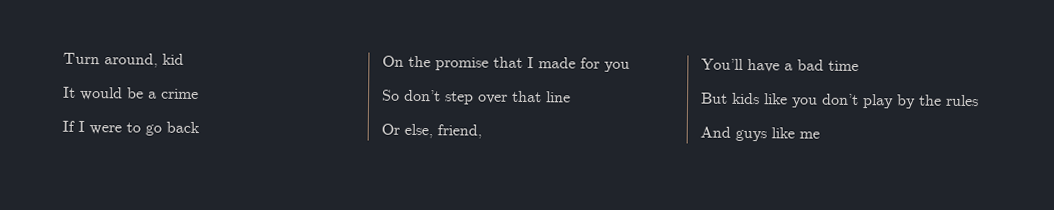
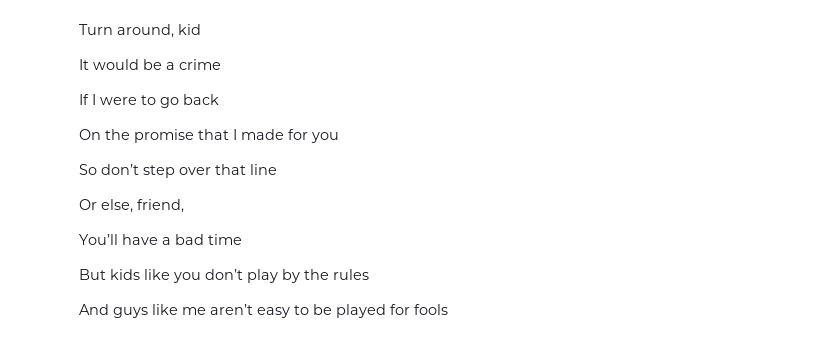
(820, 135) none -> [210,304,448,318] aren’t easy to be played for fools

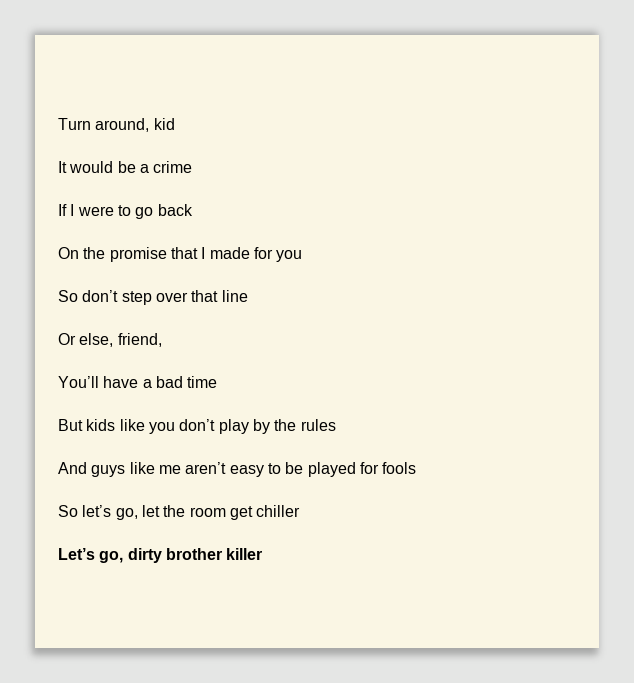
(448, 309) none -> [58,505,301,520] [58,548,263,563] // So let’s go, let the room get chiller // Let’s go, dirty brother killer

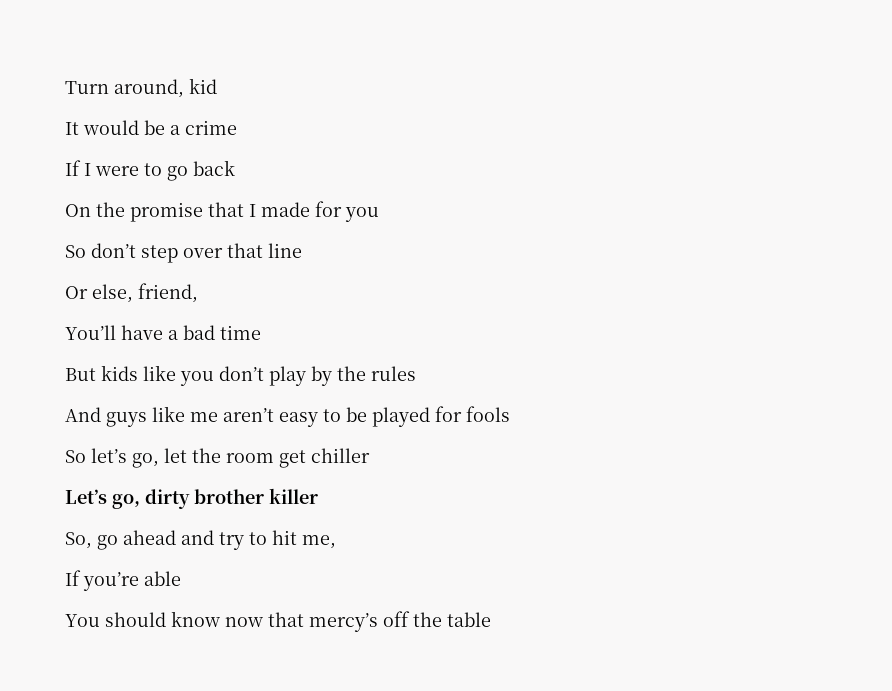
(263, 554) none -> [65,530,336,550] [65,570,181,591] [65,611,491,632] // So, go ahead and try to hit me, // If you’re able // You should know now that mercy’s off the table

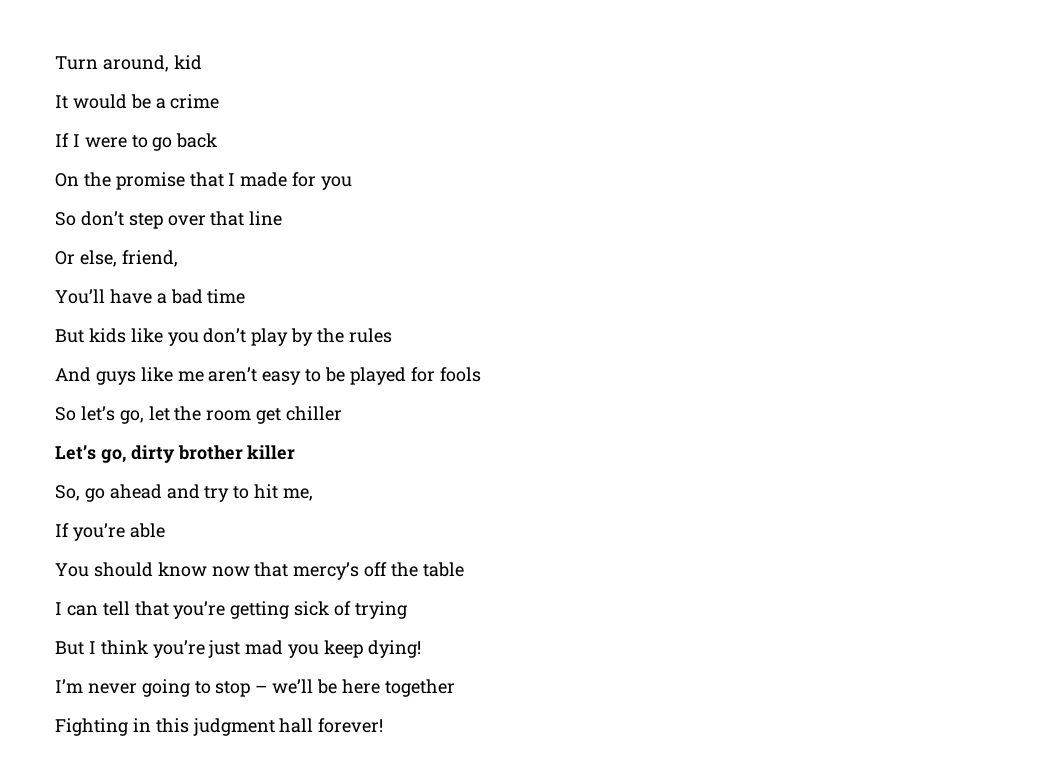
(491, 619) none -> [55,601,407,619] [55,640,421,658] [55,679,455,697] [55,718,384,736] // I can tell that you’re getting sick of trying // But I think you’re just mad you keep dying! // I’m never going to stop – we’ll be here together // Fighting in this judgment hall forever!

